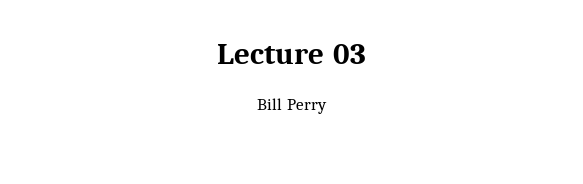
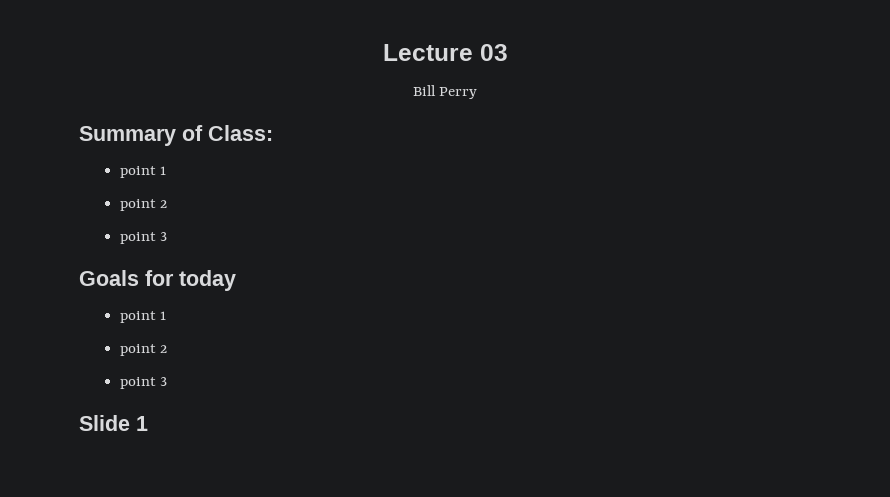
(327, 106) none -> [79,125,273,146] [119,166,166,178] [119,199,167,211] [119,232,167,244] [79,270,236,291] [119,311,166,323] [119,344,167,356] [119,377,167,389] [79,415,148,431] // Summary of Class: // point 1 // point 2 // point 3 // Goals for today // point 1 // point 2 // point 3 // Slide 1

